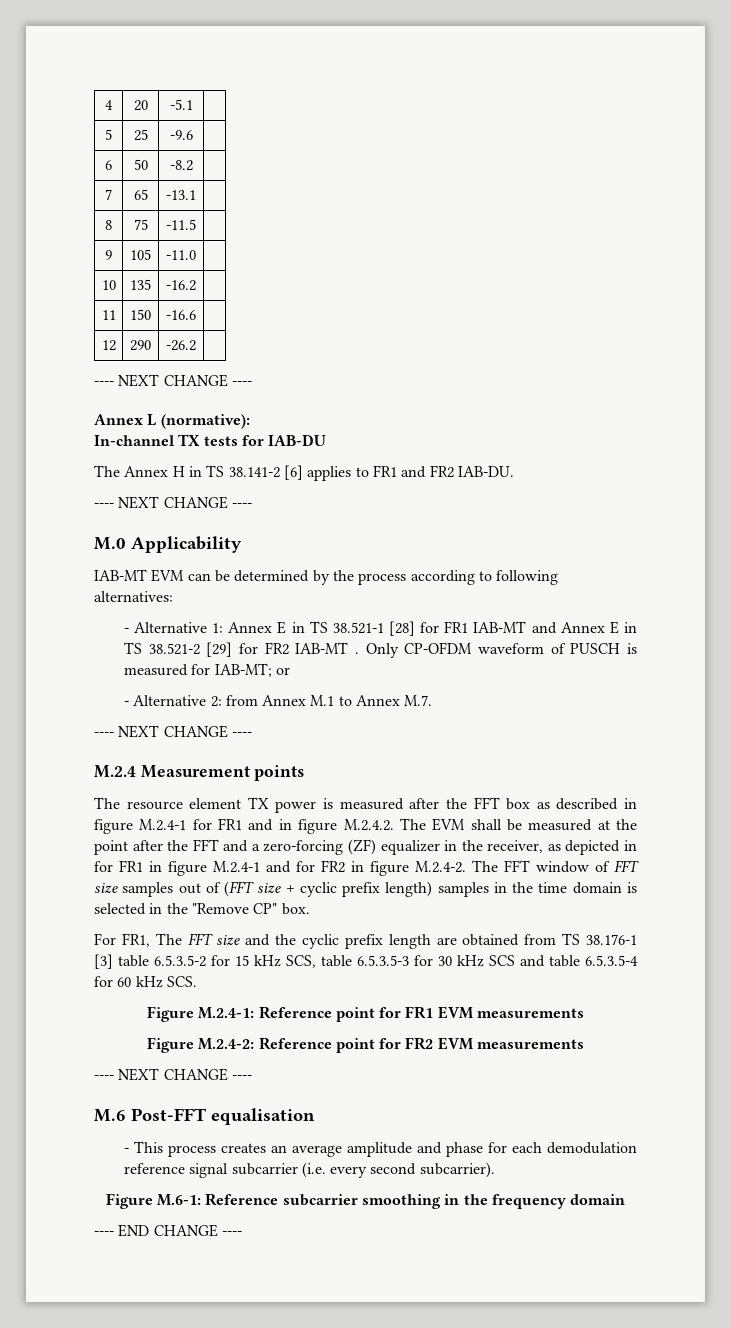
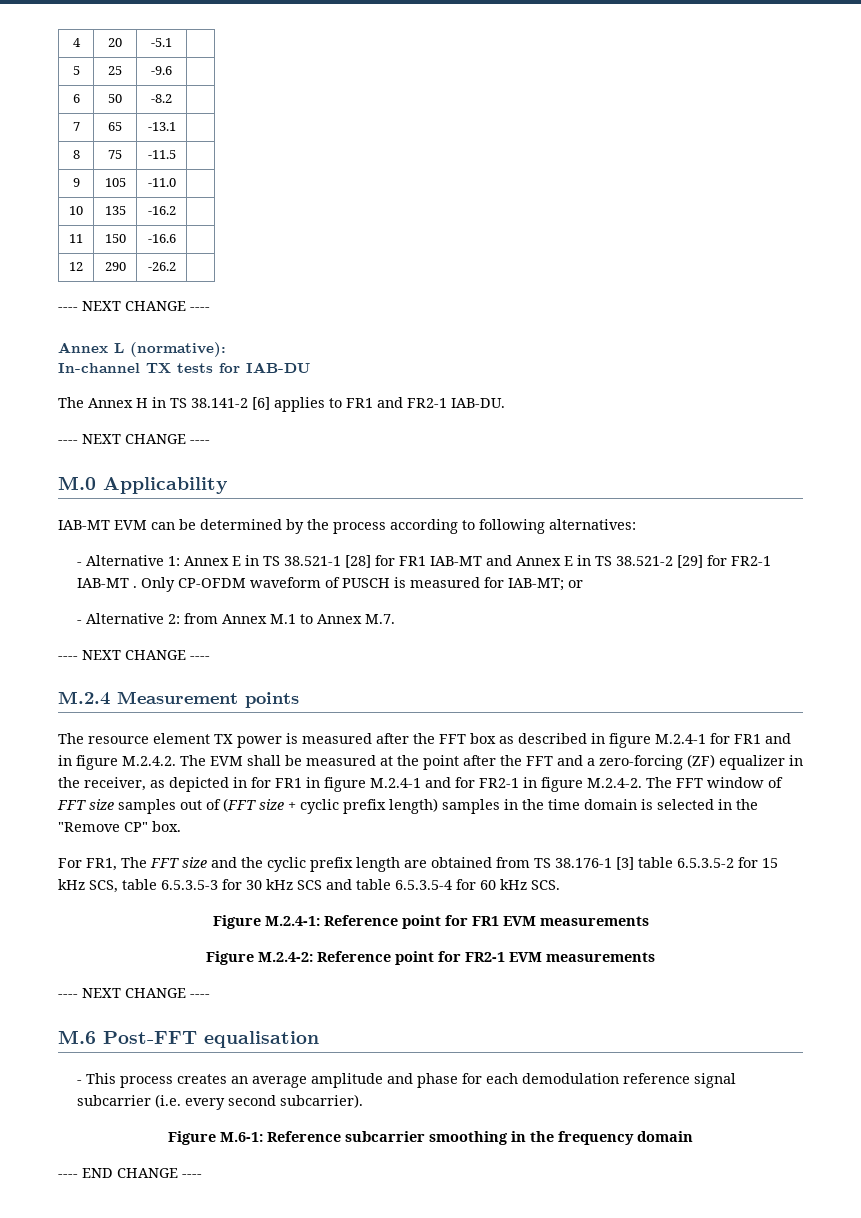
[429,465,454,478] FR2 -> [407,398,447,408] FR2-1
[264,642,289,655] FR2 -> [731,556,772,566] FR2-1
[321,860,345,873] FR2 -> [479,778,519,788] FR2-1
[405,1037,434,1050] FR2 -> [465,952,505,962] FR2-1

